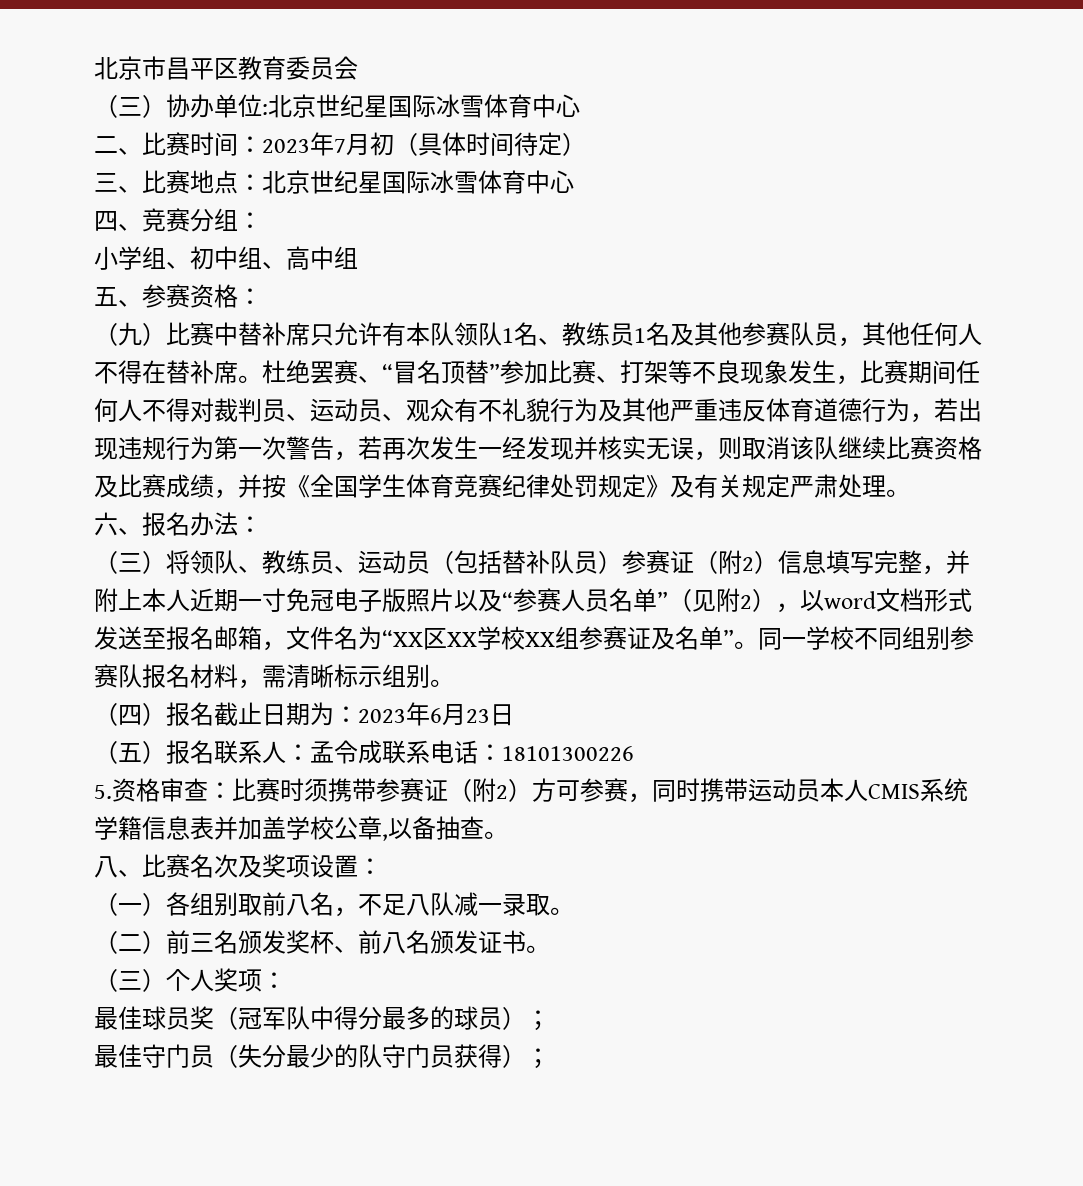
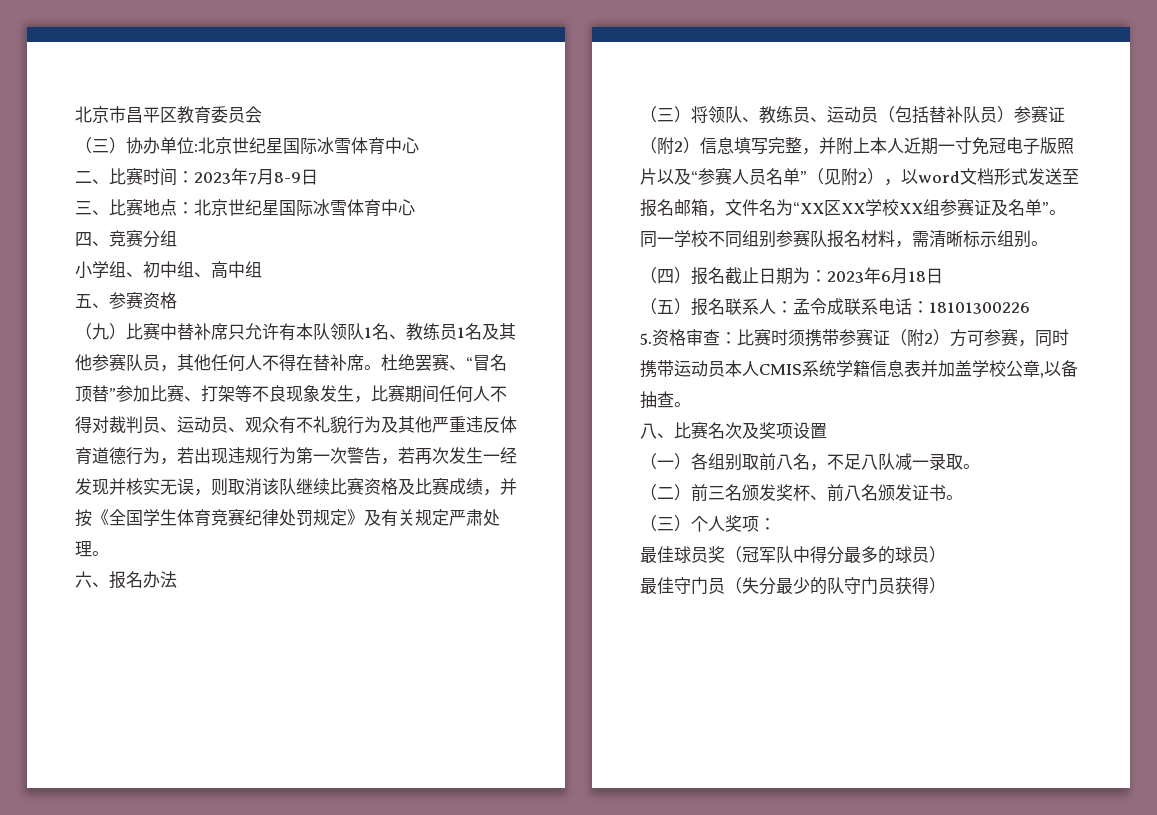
[370,132,586,156] 初（具体时间待定） -> [274,169,318,185] 8-9日
[238,212,262,229] ： -> (177, 238) none
[238,288,262,305] ： -> (177, 300) none
[238,516,262,533] ： -> (177, 579) none
[466,709,490,723] 23 -> [908,271,926,282] 18
[358,858,382,875] ： -> (827, 431) none
[526,1010,550,1031] ； -> (946, 554) none
[526,1048,550,1069] ； -> (946, 585) none

